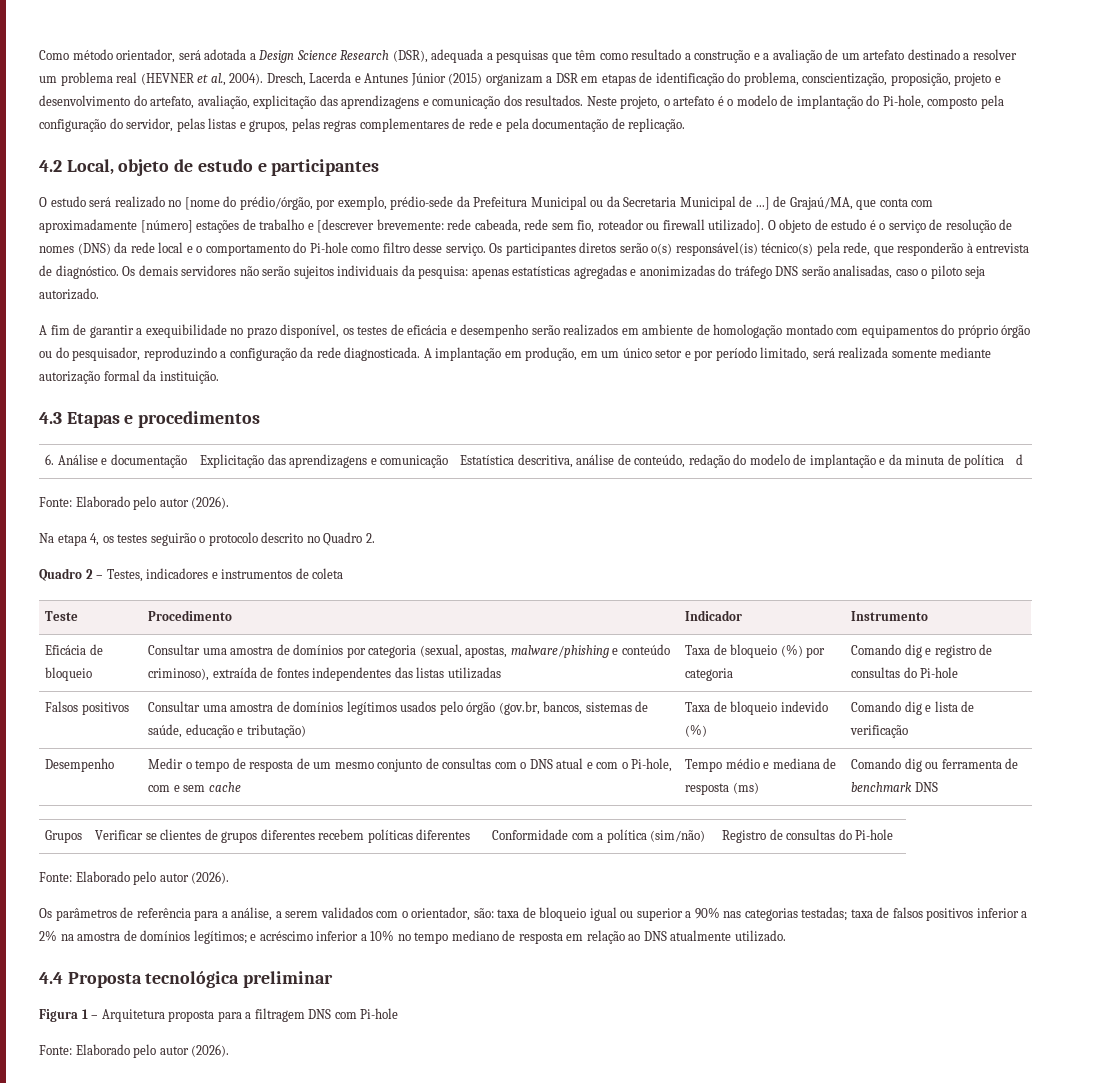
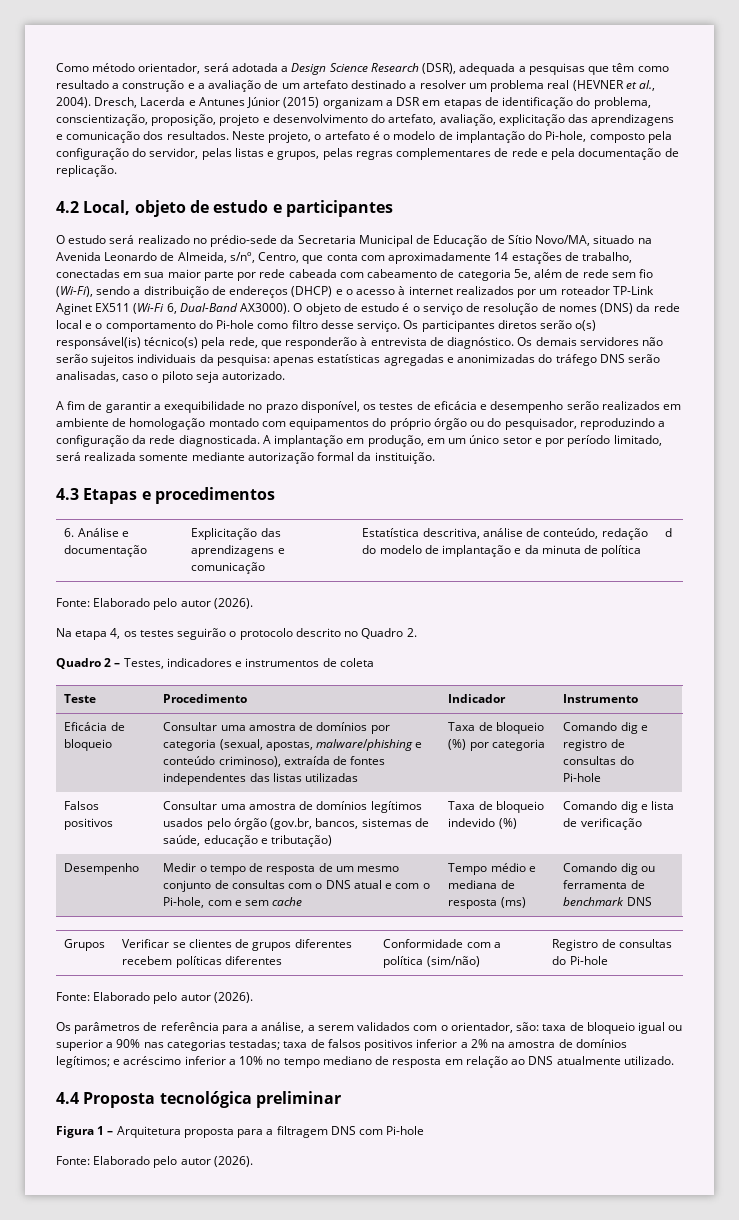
[184,196,853,210] [nome do prédio/órgão, por exemplo, prédio-sede da Prefeitura Municipal ou da Secretaria Municipal de ...] de Grajaú/MA, -> [210,235,652,247] [56,252,300,263] prédio-sede da Secretaria Municipal de Educação de Sítio Novo/MA, situado na Avenida Leonardo de Almeida, s/nº, Centro,
[140,220,193,233] [número] -> [494,252,509,261] 14
[259,219,765,233] trabalho e [descrever brevemente: rede cabeada, rede sem fio, roteador ou firewall utilizado]. -> [582,252,633,263] [56,269,654,281] [56,286,654,298] [56,303,291,315] trabalho, conectadas em sua maior parte por rede cabeada com cabeamento de categoria 5e, além de rede sem fio (Wi-Fi), sendo a distribuição de endereços (DHCP) e o acesso à internet realizados por um roteador TP-Link Aginet EX511 (Wi-Fi 6, Dual-Band AX3000).

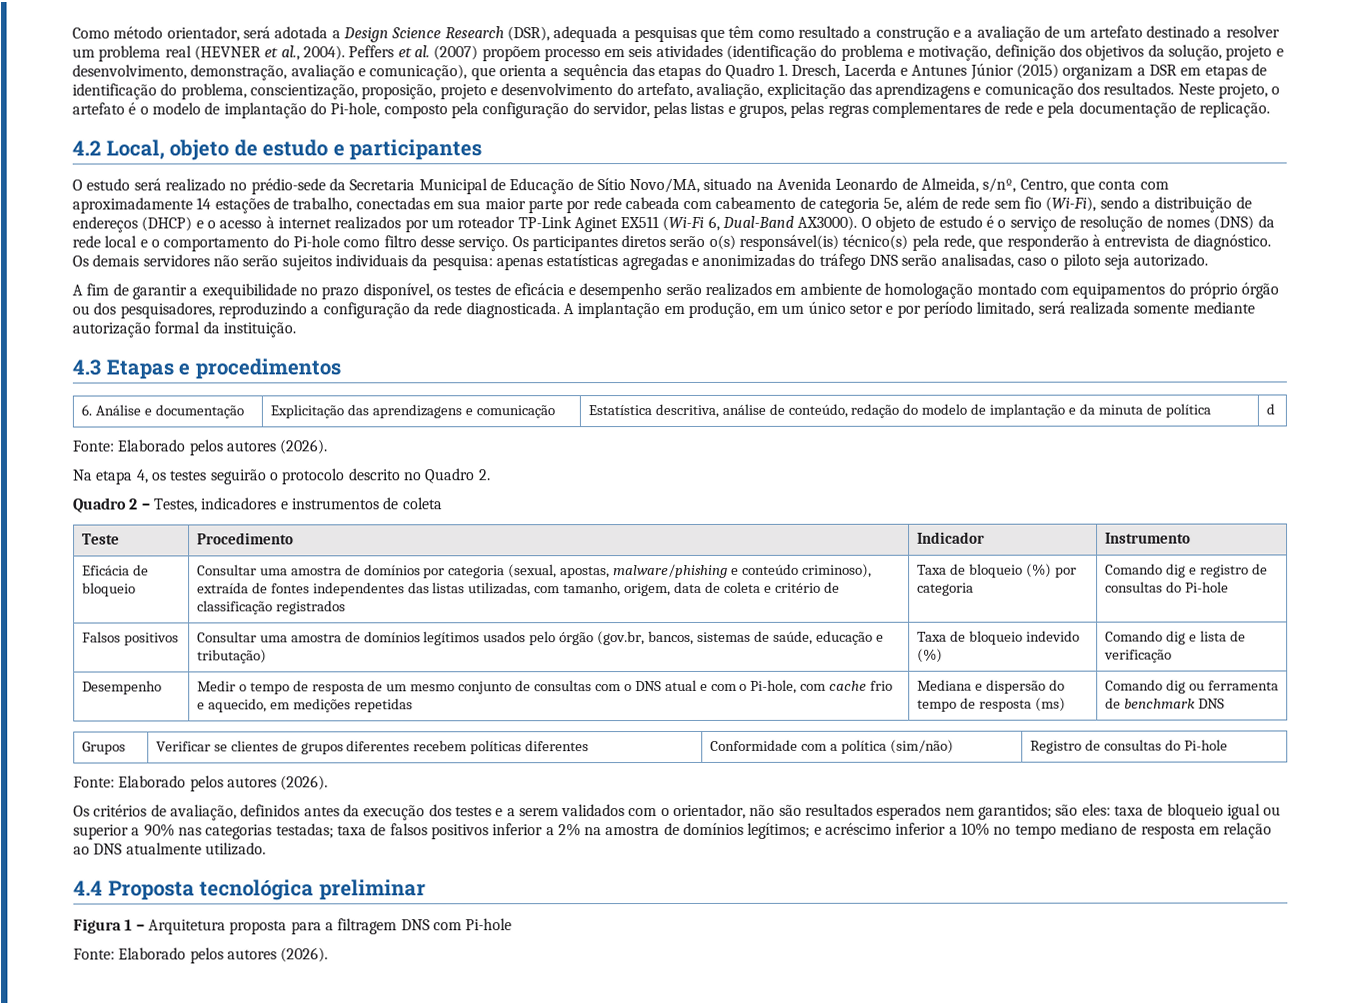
(91, 102) none -> [348,44,1284,62] [72,63,789,81] Peffers et al. (2007) propõem processo em seis atividades (identificação do problema e motivação, definição dos objetivos da solução, projeto e desenvolvimento, demonstração, avaliação e comunicação), que orienta a sequência das etapas do Quadro 1.
[487,418,577,430] do pesquisador, -> [93,302,215,319] dos pesquisadores,
[153,598,211,610] pelo autor -> [188,439,276,456] pelos autores
[305,773,359,782] utilizadas -> [468,581,840,597] [196,600,346,615] utilizadas, com tamanho, origem, data de coleta e critério de classificação registrados
[234,897,303,906] [448,863,536,875] [448,880,498,889] e sem cache | Tempo médio e mediana -> [829,680,894,691] [196,698,413,713] [916,679,1065,694] [916,699,957,712] cache frio e aquecido, em medições repetidas | Mediana e dispersão do tempo
[153,992,211,1004] pelo autor -> [189,775,277,792] pelos autores
[74,1022,305,1034] parâmetros de referência para a análise, -> [93,804,504,821] critérios de avaliação, definidos antes da execução dos testes e
[516,1022,540,1031] são: -> [749,803,1111,820] não são resultados esperados nem garantidos; são eles:
[153,1156,211,1168] pelo autor -> [189,947,277,964] pelos autores

